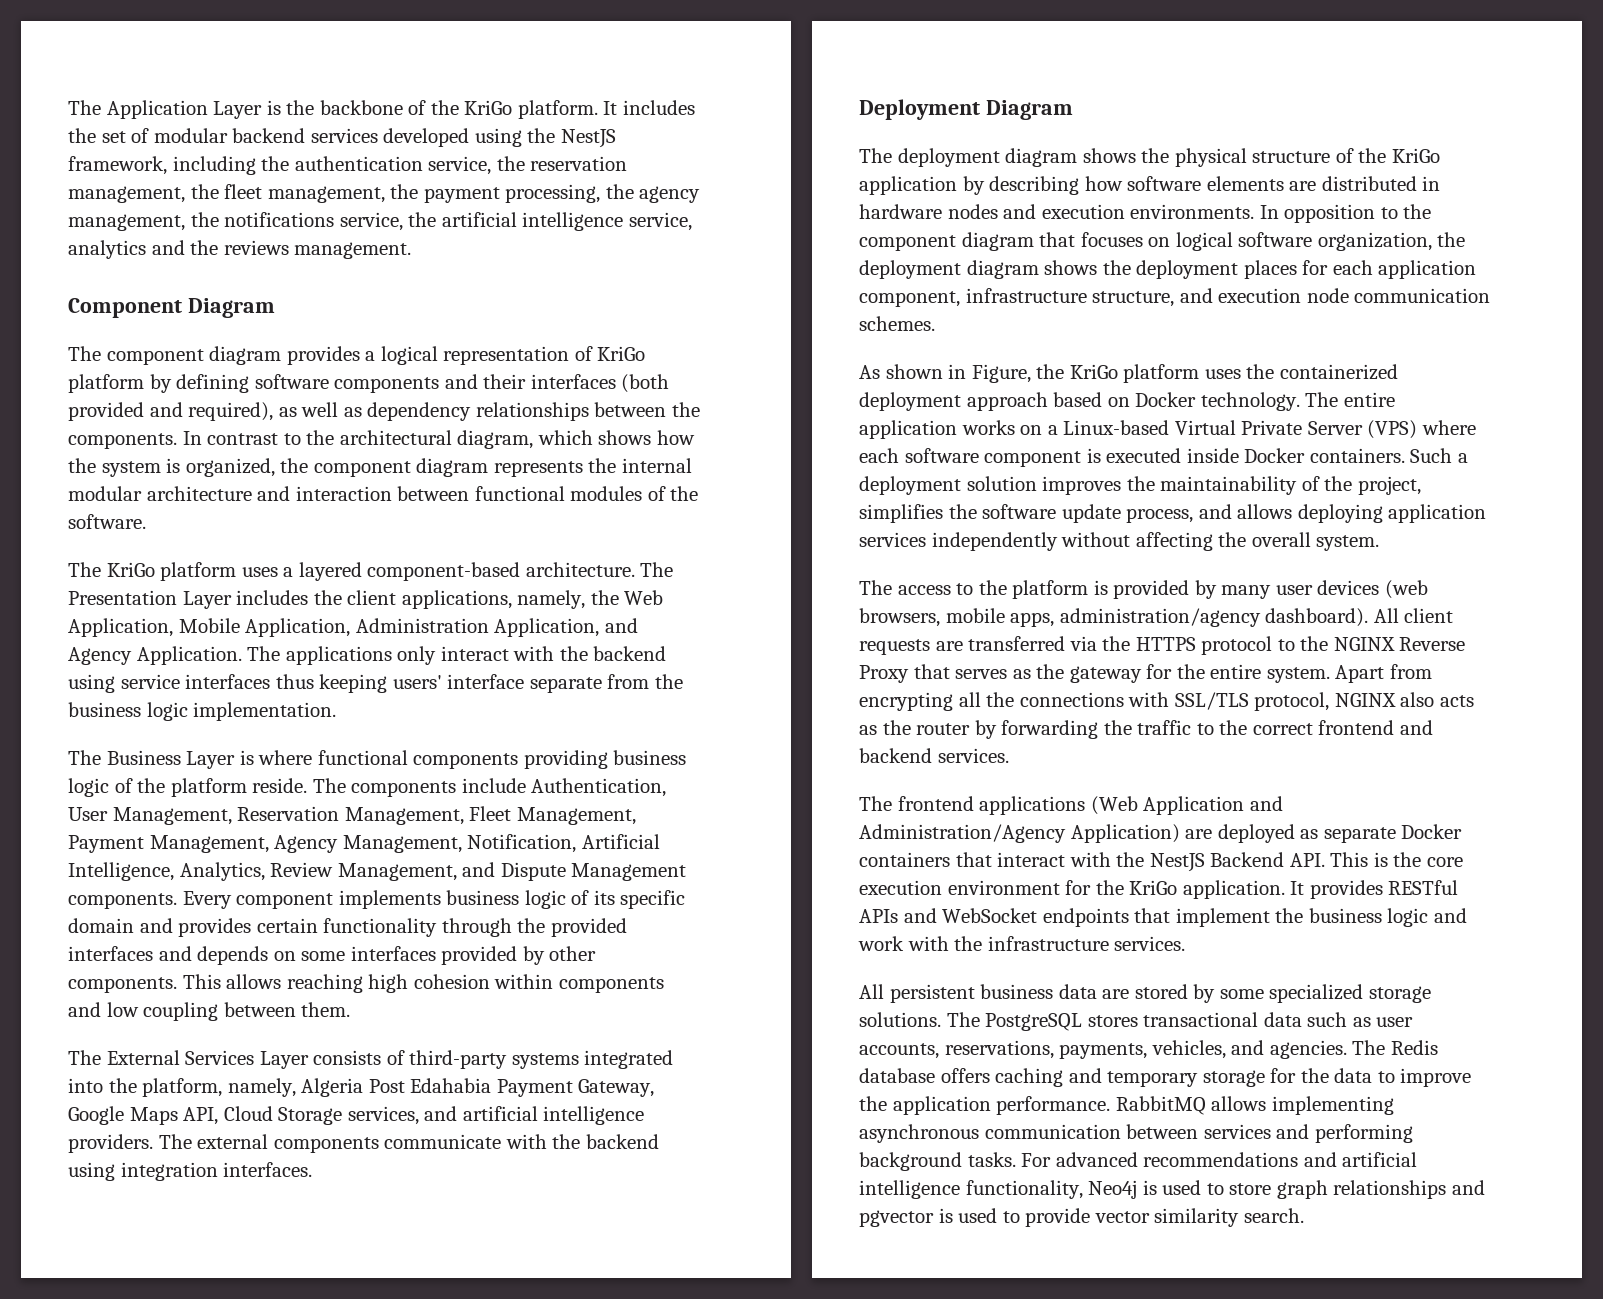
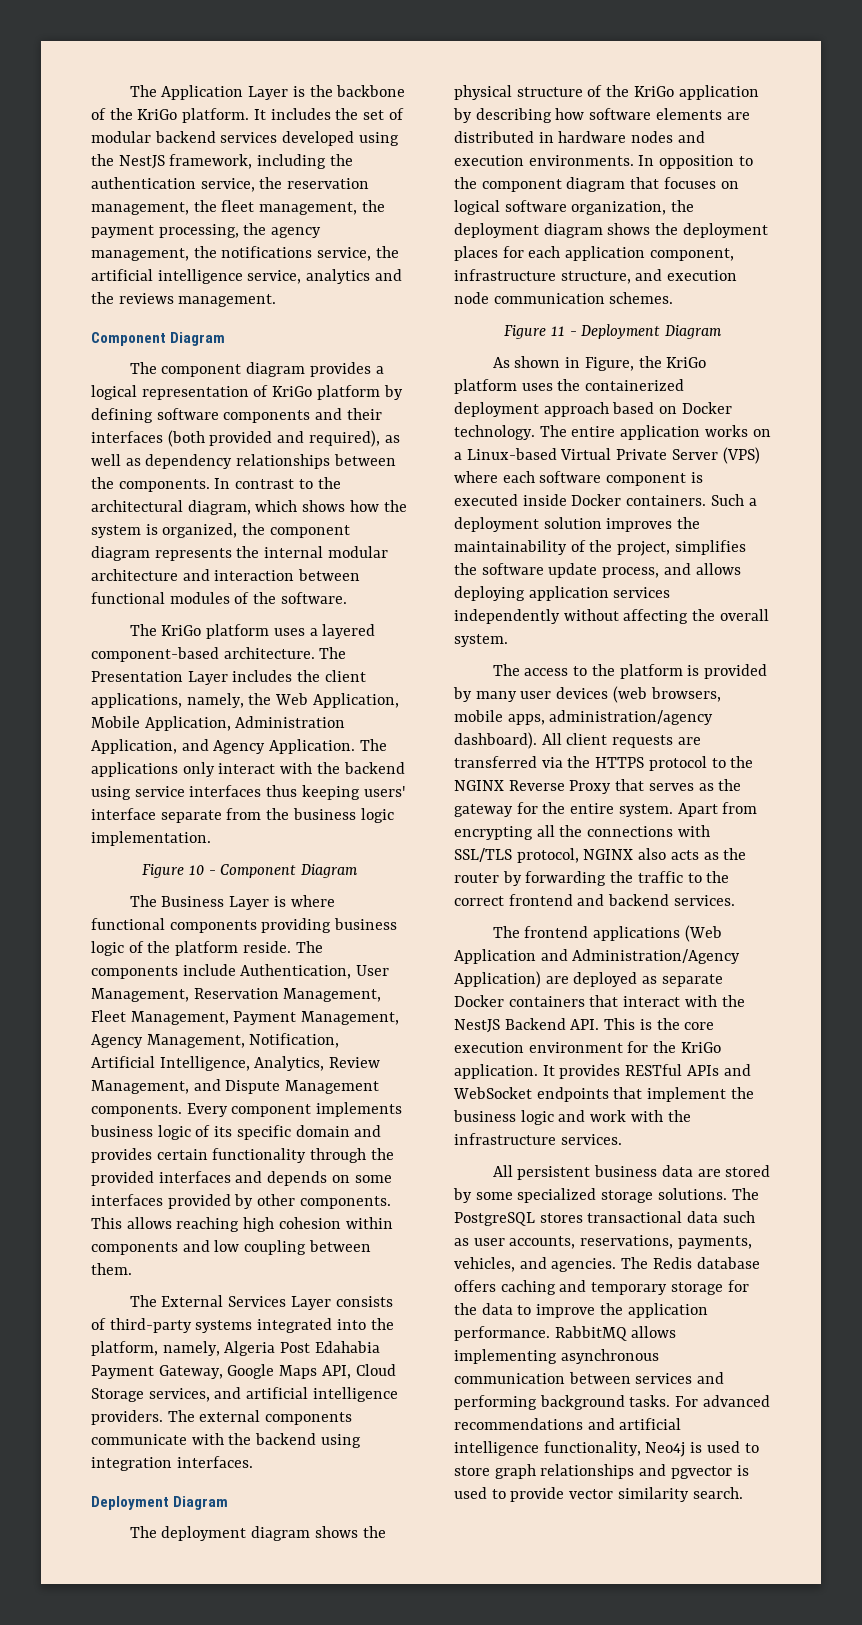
(337, 711) none -> [142,864,358,878] // Figure 10 - Component Diagram
(935, 323) none -> [504,324,722,339] // Figure 11 - Deployment Diagram

